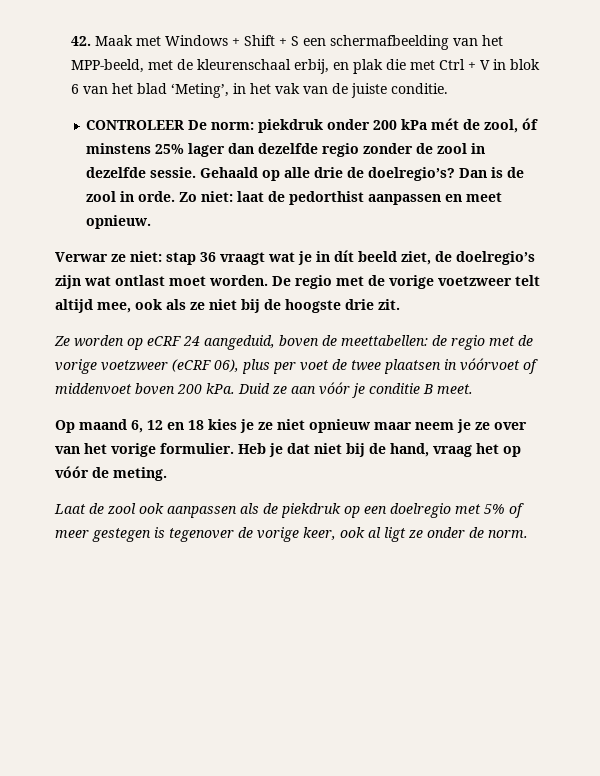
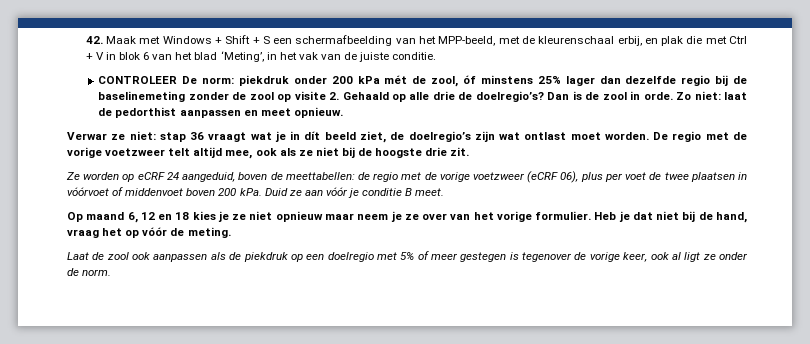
[363,143,486,154] [86,167,197,178] zonder de zool in dezelfde sessie. -> [715,75,748,86] [98,91,340,102] bij de baselinemeting zonder de zool op visite 2.

